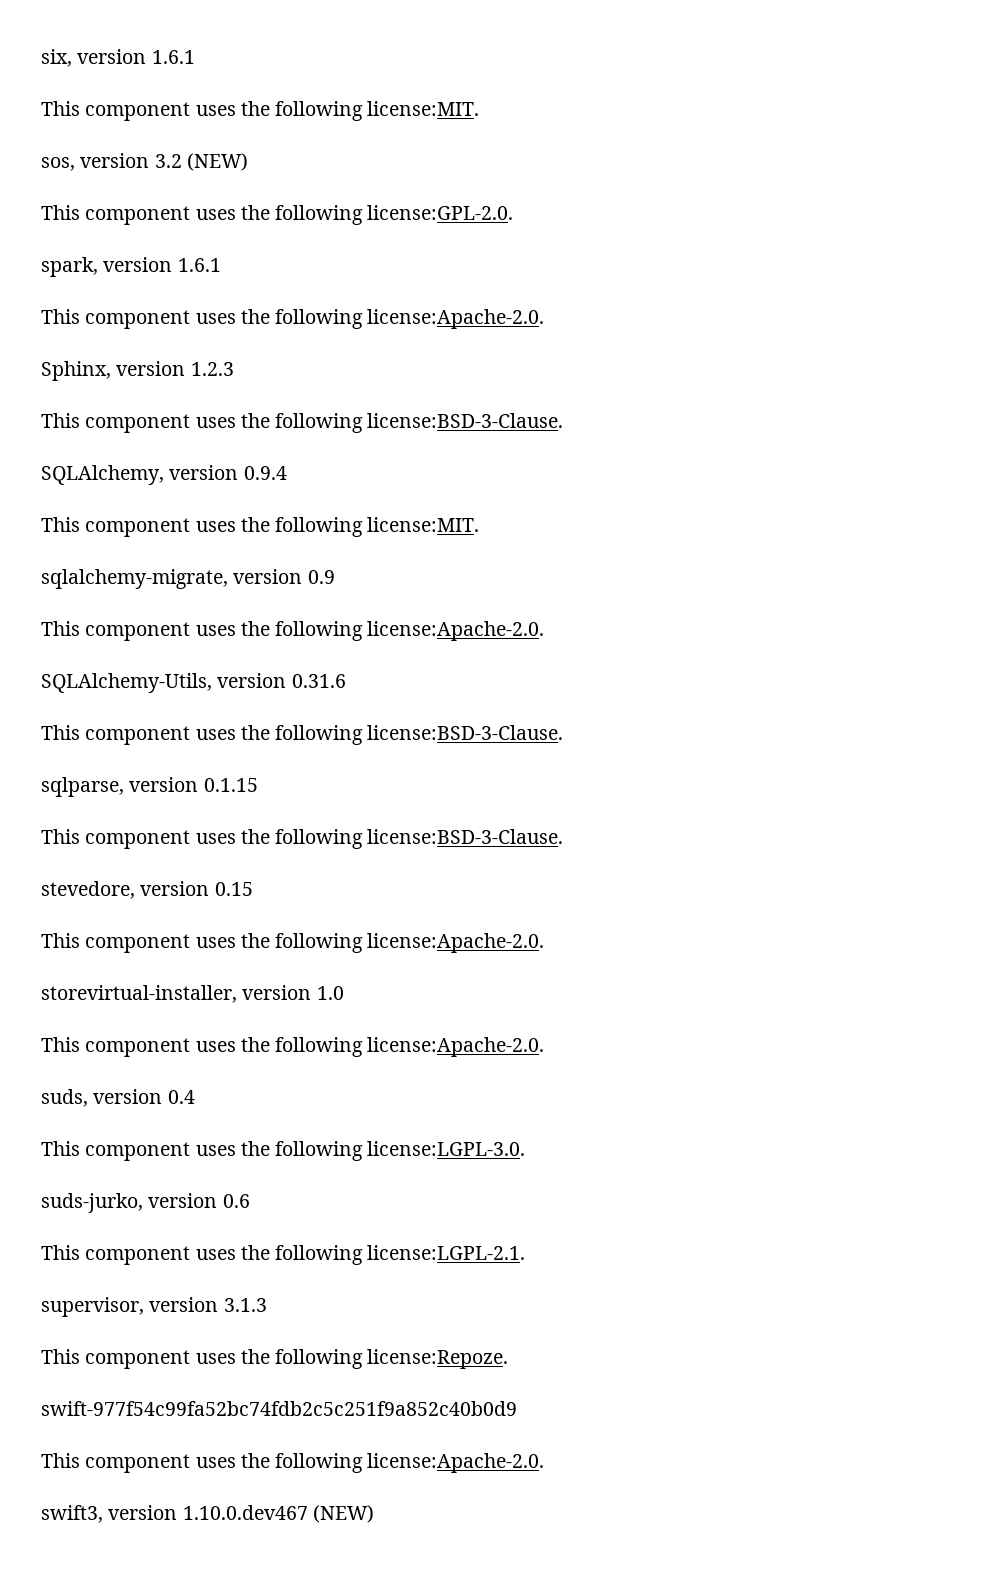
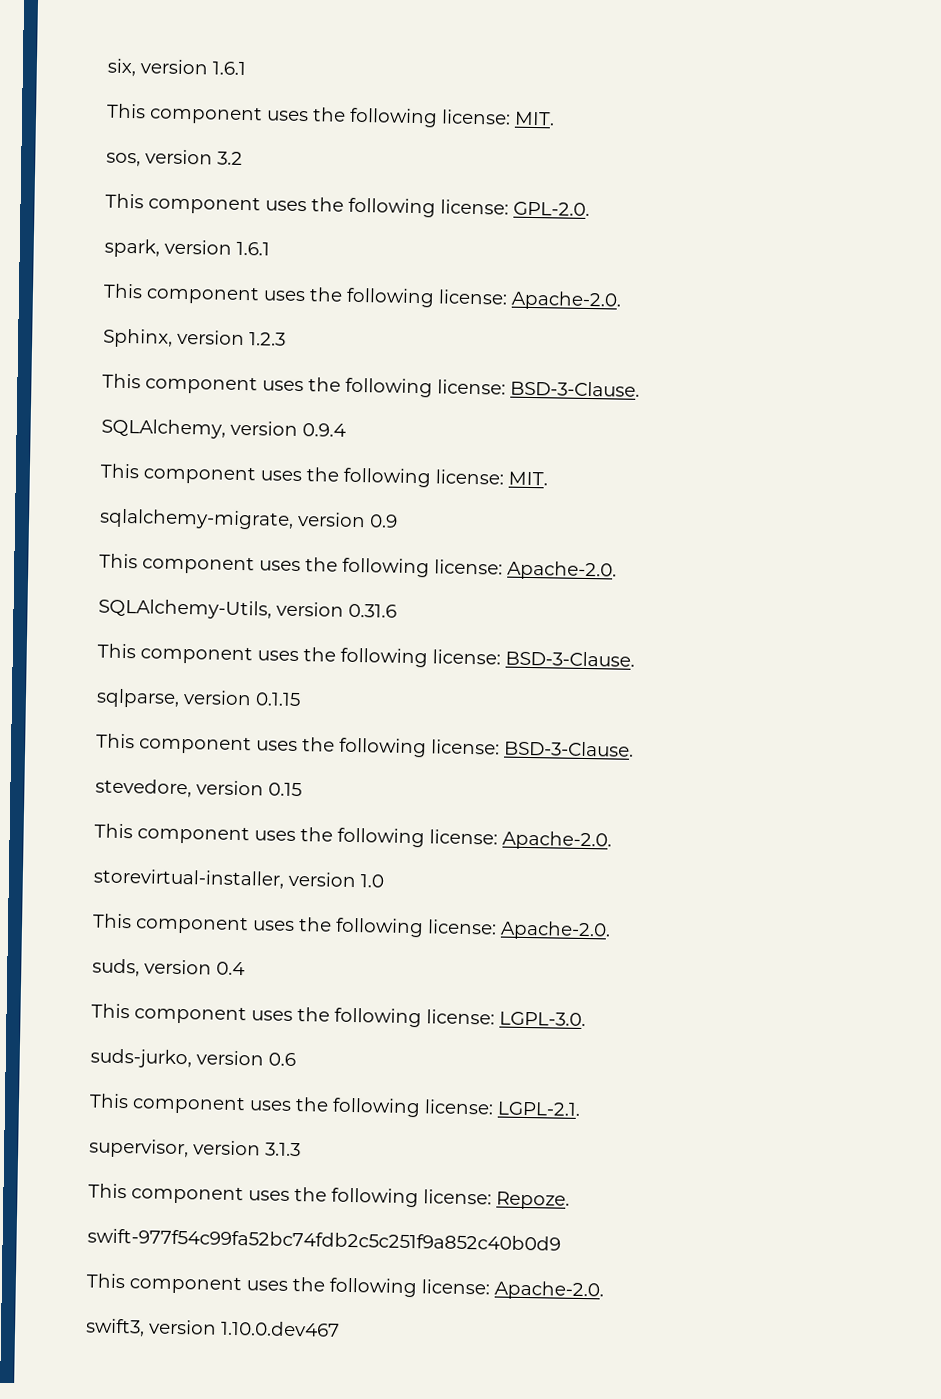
[367,101,480,116] license:MIT. -> [441,109,555,126] license: MIT.
[186,153,248,171] [41,205,514,225] (NEW) // This component uses the following license:GPL-2.0. -> [105,193,590,218] // This component uses the following license: GPL-2.0.
[367,309,545,329] license:Apache-2.0. -> [438,289,622,311] license: Apache-2.0.
[367,413,564,428] license:BSD-3-Clause. -> [437,379,640,397] license: BSD-3-Clause.
[367,517,480,532] license:MIT. -> [435,469,548,486] license: MIT.
[367,621,545,641] license:Apache-2.0. -> [434,559,617,581] license: Apache-2.0.
[367,725,564,740] license:BSD-3-Clause. -> [432,649,635,667] license: BSD-3-Clause.
[367,829,564,844] license:BSD-3-Clause. -> [431,739,634,757] license: BSD-3-Clause.
[367,933,545,953] license:Apache-2.0. -> [429,829,612,851] license: Apache-2.0.
[367,1037,545,1057] license:Apache-2.0. -> [427,919,611,941] license: Apache-2.0.
[367,1141,526,1156] license:LGPL-3.0. -> [426,1009,586,1027] license: LGPL-3.0.
[367,1245,526,1260] license:LGPL-2.1. -> [424,1099,581,1116] license: LGPL-2.1.
[367,1349,509,1369] license:Repoze. -> [423,1189,570,1210] license: Repoze.
[367,1453,545,1473] license:Apache-2.0. -> [421,1279,604,1301] license: Apache-2.0.
[312,1505,374,1523] (NEW) -> (340, 1328) none

